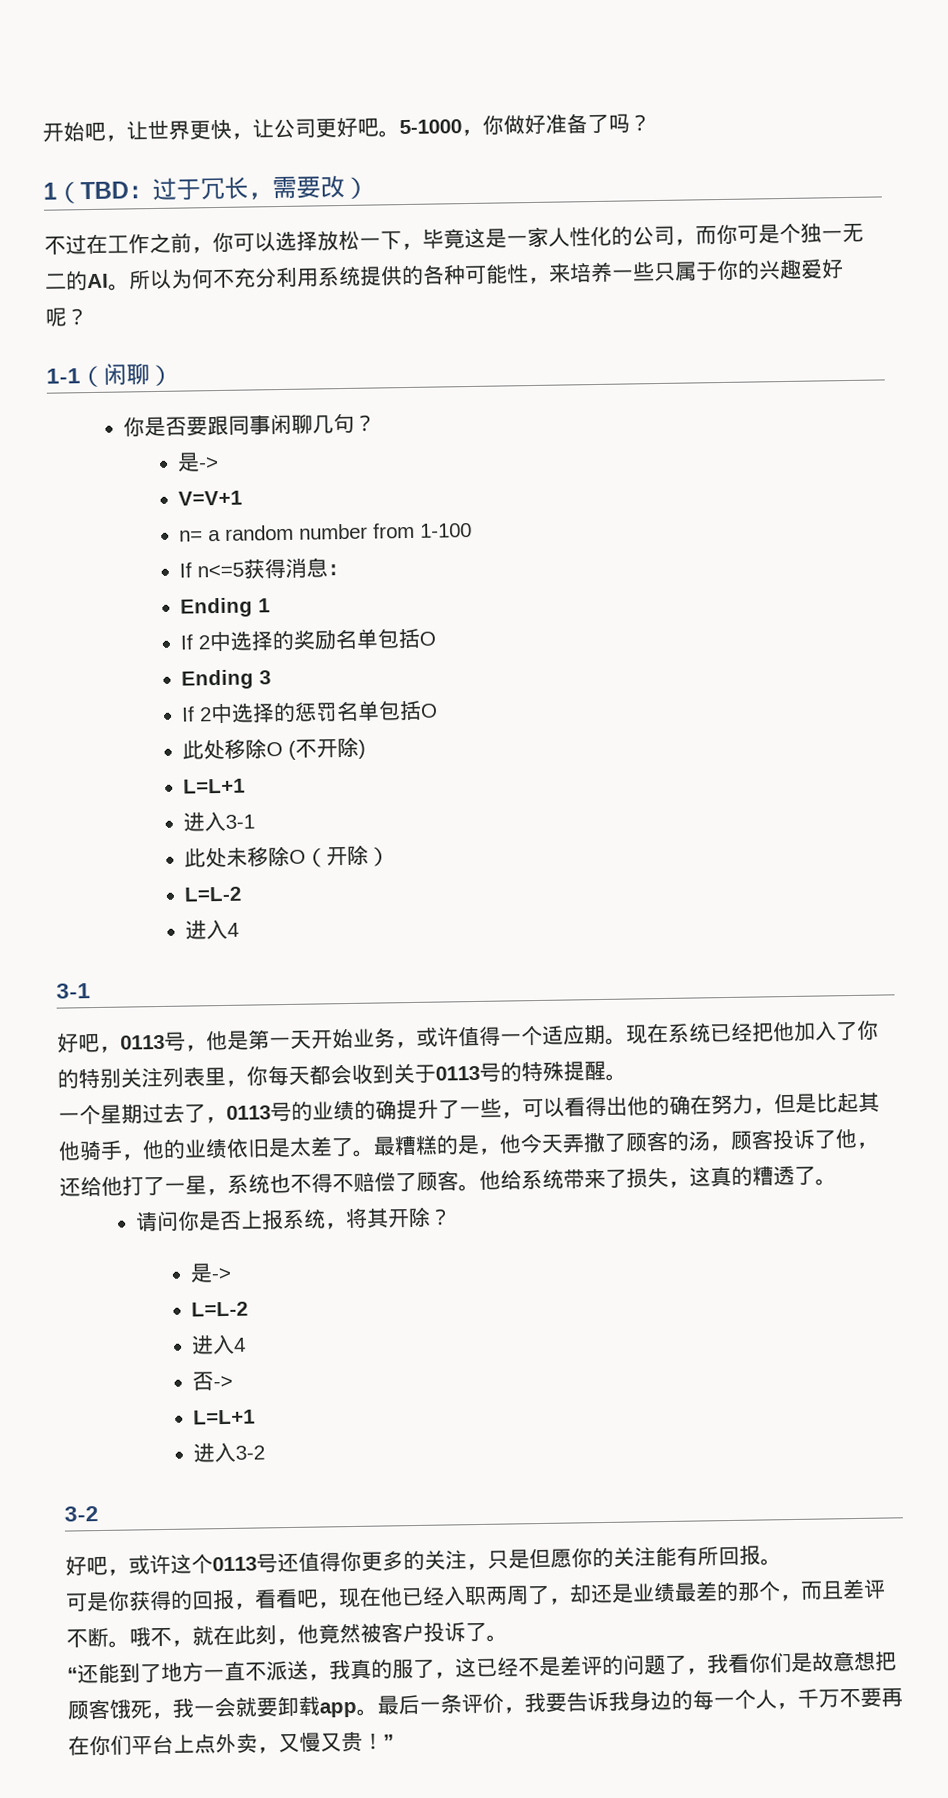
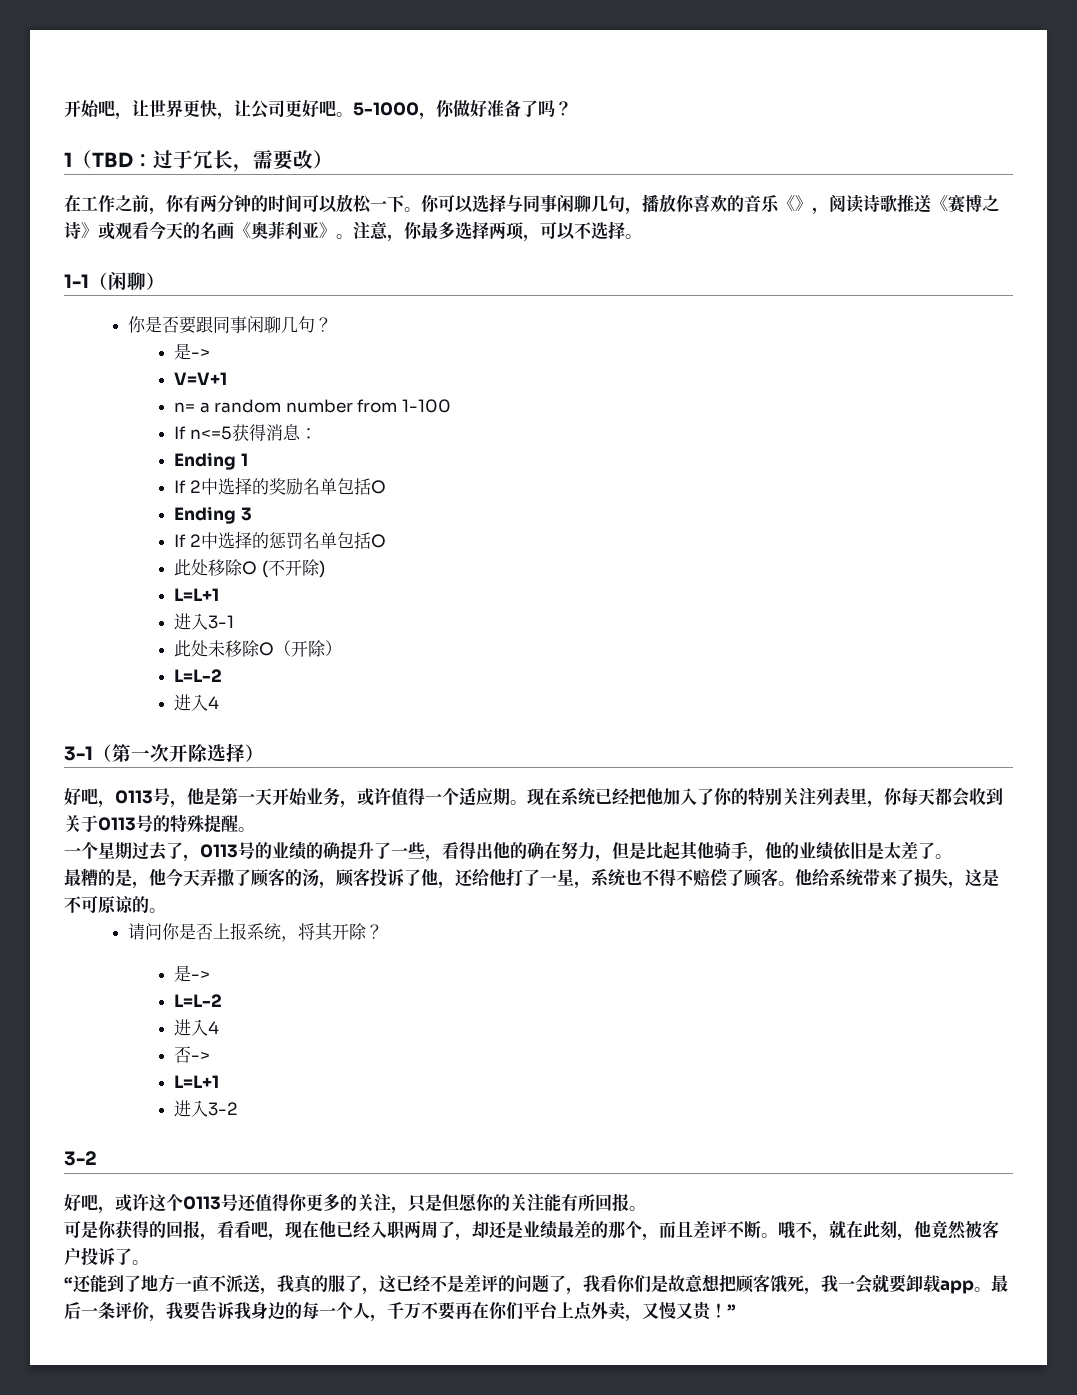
[44,235,87,255] 不过 -> (333, 159) none
[233,222,864,252] [45,258,844,291] [45,307,88,327] 可以选择放松一下，毕竟这是一家人性化的公司，而你可是个独一无二的AI。所以为何不充分利用系统提供的各种可能性，来培养一些只属于你的兴趣爱好呢？ -> [183,194,999,215] [64,221,642,242] 有两分钟的时间可以放松一下。你可以选择与同事闲聊几句，播放你喜欢的音乐《》，阅读诗歌推送《赛博之诗》或观看今天的名画《奥菲利亚》。注意，你最多选择两项，可以不选择。
(91, 991) none -> [93,743,264,763] （第一次开除选择）
[522,1097,565,1118] 可以 -> (442, 858) none
[373,1135,438,1156] 最糟糕 -> [64,868,98,886] // 最糟
[710,1165,816,1188] 真的糟透了 -> [982,869,999,887] [64,895,149,913] 是不可原谅的

